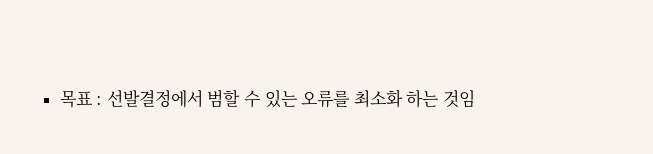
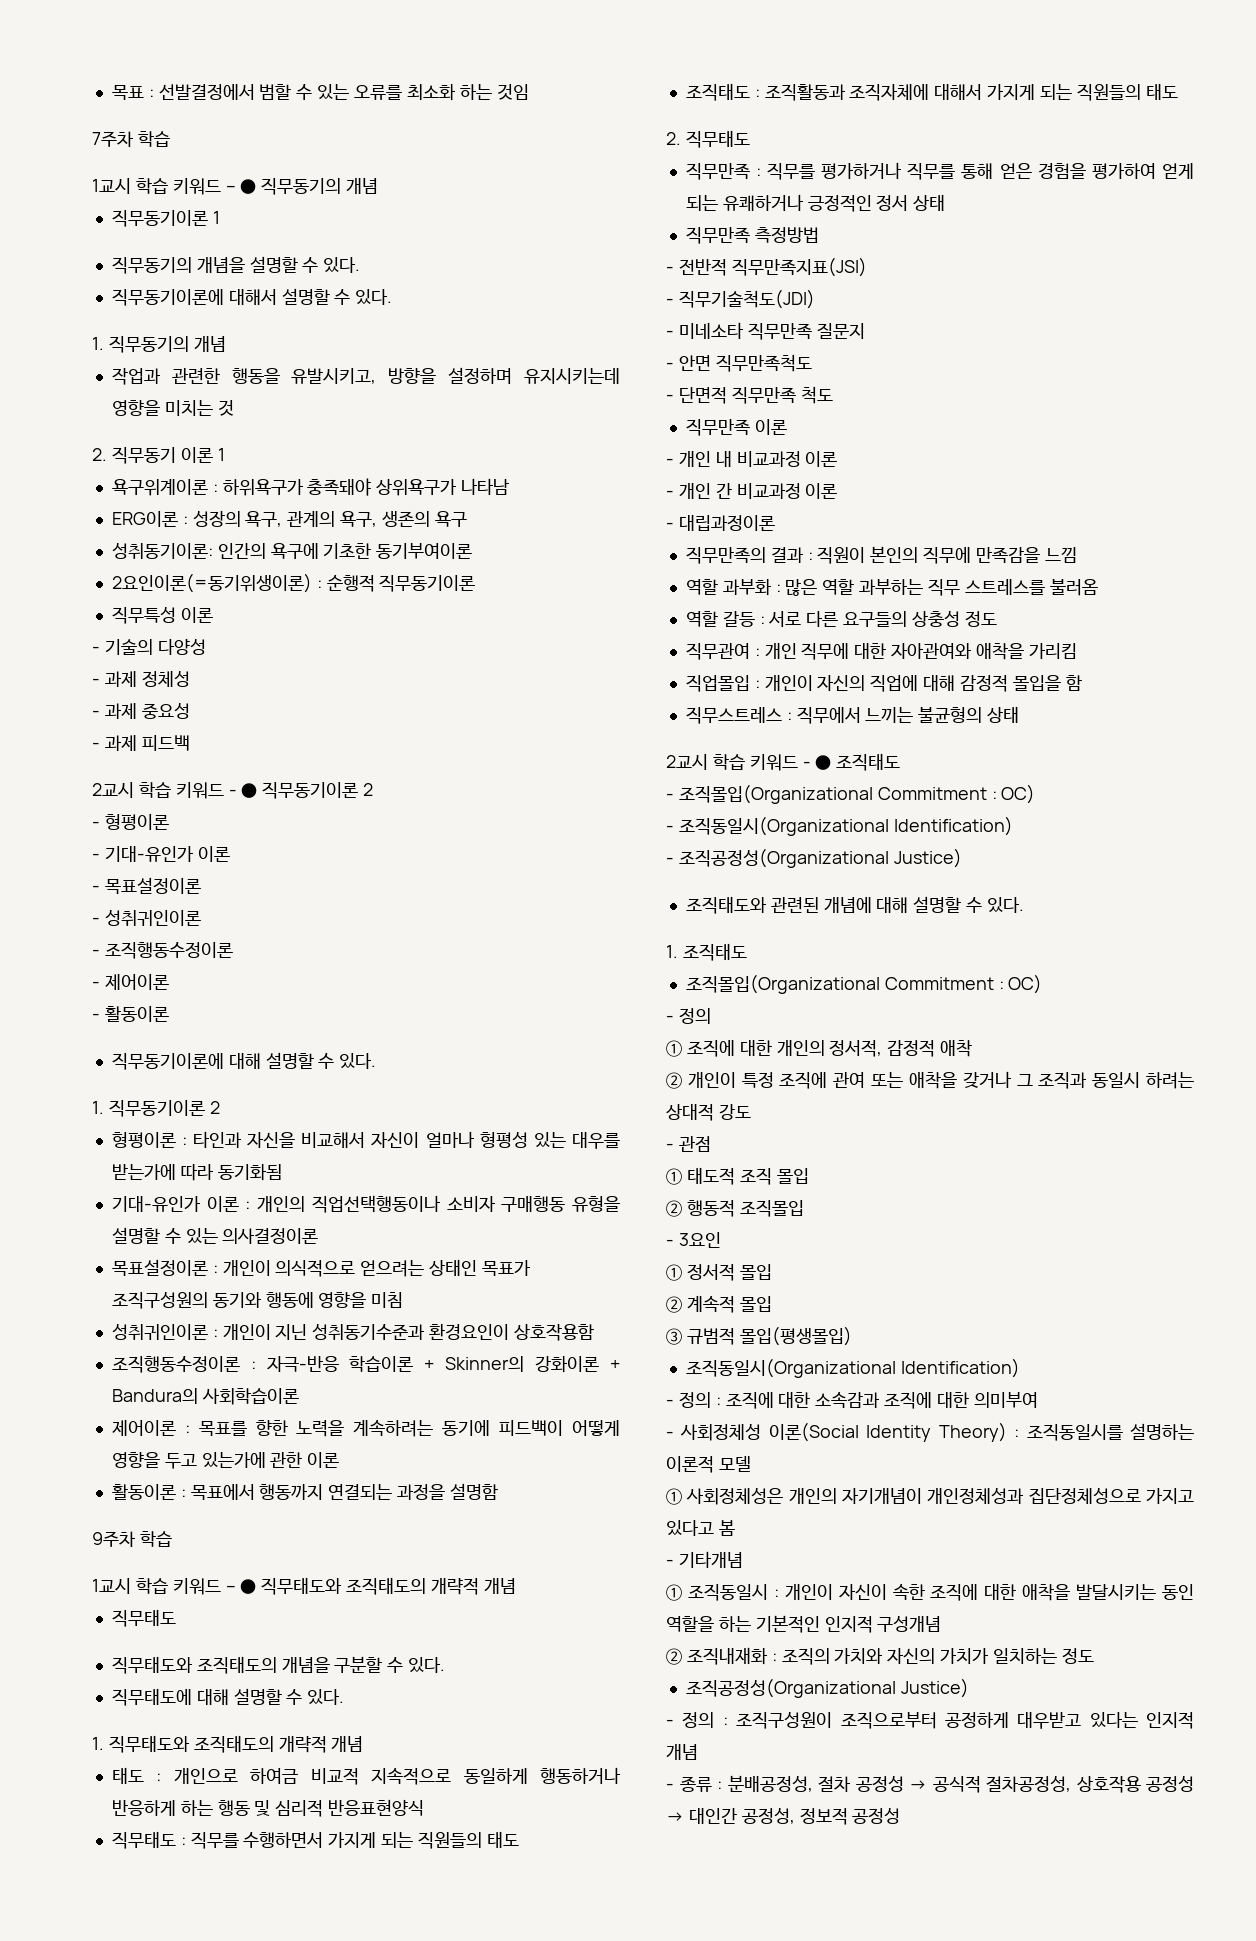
(476, 99) none -> [92,131,170,147] [92,178,379,195] [111,210,220,227] [111,256,361,274] [111,288,393,306] [92,336,226,353] [111,367,620,385] [111,400,234,416] [92,447,225,464] [111,478,510,496] [111,510,467,527] [111,543,473,559] [111,573,476,593] [111,607,213,624] [92,638,206,655] [92,671,190,687] [92,703,190,719] [92,735,190,751] [92,782,374,799] [92,814,169,830] [92,846,230,862] [92,877,201,895] [92,910,201,926] [92,942,233,959] [92,974,169,990] [92,1006,169,1022] [111,1052,377,1070] [92,1100,220,1117] [111,1131,620,1149] [111,1163,282,1181] [111,1195,620,1213] [111,1227,319,1244] [111,1259,531,1277] [111,1292,404,1309] [111,1323,594,1341] [111,1355,621,1373] [111,1388,299,1405] [111,1419,620,1437] [111,1452,340,1469] [111,1483,498,1501] [92,1531,172,1547] [92,1577,516,1595] [111,1609,176,1627] [111,1656,446,1674] [111,1688,345,1706] [92,1735,364,1753] [111,1767,621,1785] [111,1799,425,1817] [111,1831,519,1849] [685,83,1178,101] [666,130,750,148] [685,162,1194,180] [685,194,946,212] [685,227,819,244] [666,257,867,277] [666,289,815,309] [666,322,865,340] [666,354,812,372] [666,386,833,404] [685,419,787,436] [666,451,838,467] [666,483,838,499] [666,515,775,531] [685,546,1077,564] [685,578,1098,596] [685,611,997,627] [685,643,1077,660] [685,675,1082,692] [685,706,1020,724] [666,753,901,771] [666,784,1036,804] [666,816,1013,836] [666,848,962,868] [685,896,1024,914] [666,943,747,961] [685,974,1043,994] [666,1008,711,1024] [666,1040,973,1057] [666,1071,1194,1089] [666,1104,751,1121] [666,1136,711,1152] [666,1167,809,1185] [666,1200,804,1217] [666,1232,721,1248] [666,1264,772,1281] [666,1295,772,1313] [666,1326,852,1346] [685,1358,1020,1378] [666,1392,1038,1409] [666,1422,1194,1442] [666,1456,751,1473] [666,1488,1194,1505] [666,1520,735,1536] [666,1551,743,1568] [666,1584,1194,1601] [666,1615,942,1633] [666,1647,1094,1665] [685,1678,969,1698] [666,1712,1194,1729] [666,1744,698,1760] [666,1775,1194,1793] [666,1808,901,1825] // 7주차 학습 // 1교시 학습 키워드 – ● 직무동기의 개념 // 직무동기이론 1 // 직무동기의 개념을 설명할 수 있다. // 직무동기이론에 대해서 설명할 수 있다. // 1. 직무동기의 개념 // 작업과 관련한 행동을 유발시키고, 방향을 설정하며 유지시키는데 영향을 미치는 것 // 2. 직무동기 이론 1 // 욕구위계이론 : 하위욕구가 충족돼야 상위욕구가 나타남 // ERG이론 : 성장의 욕구, 관계의 욕구, 생존의 욕구 // 성취동기이론: 인간의 욕구에 기초한 동기부여이론 // 2요인이론(=동기위생이론) : 순행적 직무동기이론 // 직무특성 이론 // - 기술의 다양성 // - 과제 정체성 // - 과제 중요성 // - 과제 피드백 // 2교시 학습 키워드 - ● 직무동기이론 2 // - 형평이론 // - 기대-유인가 이론 // - 목표설정이론 // - 성취귀인이론 // - 조직행동수정이론 // - 제어이론 // - 활동이론 // 직무동기이론에 대해 설명할 수 있다. // 1. 직무동기이론 2 // 형평이론 : 타인과 자신을 비교해서 자신이 얼마나 형평성 있는 대우를 받는가에 따라 동기화됨 // 기대-유인가 이론 : 개인의 직업선택행동이나 소비자 구매행동 유형을 설명할 수 있는 의사결정이론 // 목표설정이론 : 개인이 의식적으로 얻으려는 상태인 목표가 조직구성원의 동기와 행동에 영향을 미침 // 성취귀인이론 : 개인이 지닌 성취동기수준과 환경요인이 상호작용함 // 조직행동수정이론 : 자극-반응 학습이론 + Skinner의 강화이론 + Bandura의 사회학습이론 // 제어이론 : 목표를 향한 노력을 계속하려는 동기에 피드백이 어떻게 영향을 두고 있는가에 관한 이론 // 활동이론 : 목표에서 행동까지 연결되는 과정을 설명함 // 9주차 학습 // 1교시 학습 키워드 – ● 직무태도와 조직태도의 개략적 개념 // 직무태도 // 직무태도와 조직태도의 개념을 구분할 수 있다. // 직무태도에 대해 설명할 수 있다. // 1. 직무태도와 조직태도의 개략적 개념 // 태도 : 개인으로 하여금 비교적 지속적으로 동일하게 행동하거나 반응하게 하는 행동 및 심리적 반응표현양식 // 직무태도 : 직무를 수행하면서 가지게 되는 직원들의 태도 // 조직태도 : 조직활동과 조직자체에 대해서 가지게 되는 직원들의 태도 // 2. 직무태도 // 직무만족 : 직무를 평가하거나 직무를 통해 얻은 경험을 평가하여 얻게 되는 유쾌하거나 긍정적인 정서 상태 // 직무만족 측정방법 // - 전반적 직무만족지표(JSI) // - 직무기술척도(JDI) // - 미네소타 직무만족 질문지 // - 안면 직무만족척도 // - 단면적 직무만족 척도 // 직무만족 이론 // - 개인 내 비교과정 이론 // - 개인 간 비교과정 이론 // - 대립과정이론 // 직무만족의 결과 : 직원이 본인의 직무에 만족감을 느낌 // 역할 과부화 : 많은 역할 과부하는 직무 스트레스를 불러옴 // 역할 갈등 : 서로 다른 요구들의 상충성 정도 // 직무관여 : 개인 직무에 대한 자아관여와 애착을 가리킴 // 직업몰입 : 개인이 자신의 직업에 대해 감정적 몰입을 함 // 직무스트레스 : 직무에서 느끼는 불균형의 상태 // 2교시 학습 키워드 - ● 조직태도 // - 조직몰입(Organizational Commitment : OC) // - 조직동일시(Organizational Identification) // - 조직공정성(Organizational Justice) // 조직태도와 관련된 개념에 대해 설명할 수 있다. // 1. 조직태도 // 조직몰입(Organizational Commitment : OC) // - 정의 // ① 조직에 대한 개인의 정서적, 감정적 애착 // ② 개인이 특정 조직에 관여 또는 애착을 갖거나 그 조직과 동일시 하려는 상대적 강도 // - 관점 // ① 태도적 조직 몰입 // ② 행동적 조직몰입 // - 3요인 // ① 정서적 몰입 // ② 계속적 몰입 // ③ 규범적 몰입(평생몰입) // 조직동일시(Organizational Identification) // - 정의 : 조직에 대한 소속감과 조직에 대한 의미부여 // - 사회정체성 이론(Social Identity Theory) : 조직동일시를 설명하는 이론적 모델 // ① 사회정체성은 개인의 자기개념이 개인정체성과 집단정체성으로 가지고 있다고 봄 // - 기타개념 // ① 조직동일시 : 개인이 자신이 속한 조직에 대한 애착을 발달시키는 동인 역할을 하는 기본적인 인지적 구성개념 // ② 조직내재화 : 조직의 가치와 자신의 가치가 일치하는 정도 // 조직공정성(Organizational Justice) // - 정의 : 조직구성원이 조직으로부터 공정하게 대우받고 있다는 인지적 개념 // - 종류 : 분배공정성, 절차 공정성 → 공식적 절차공정성, 상호작용 공정성 → 대인간 공정성, 정보적 공정성

